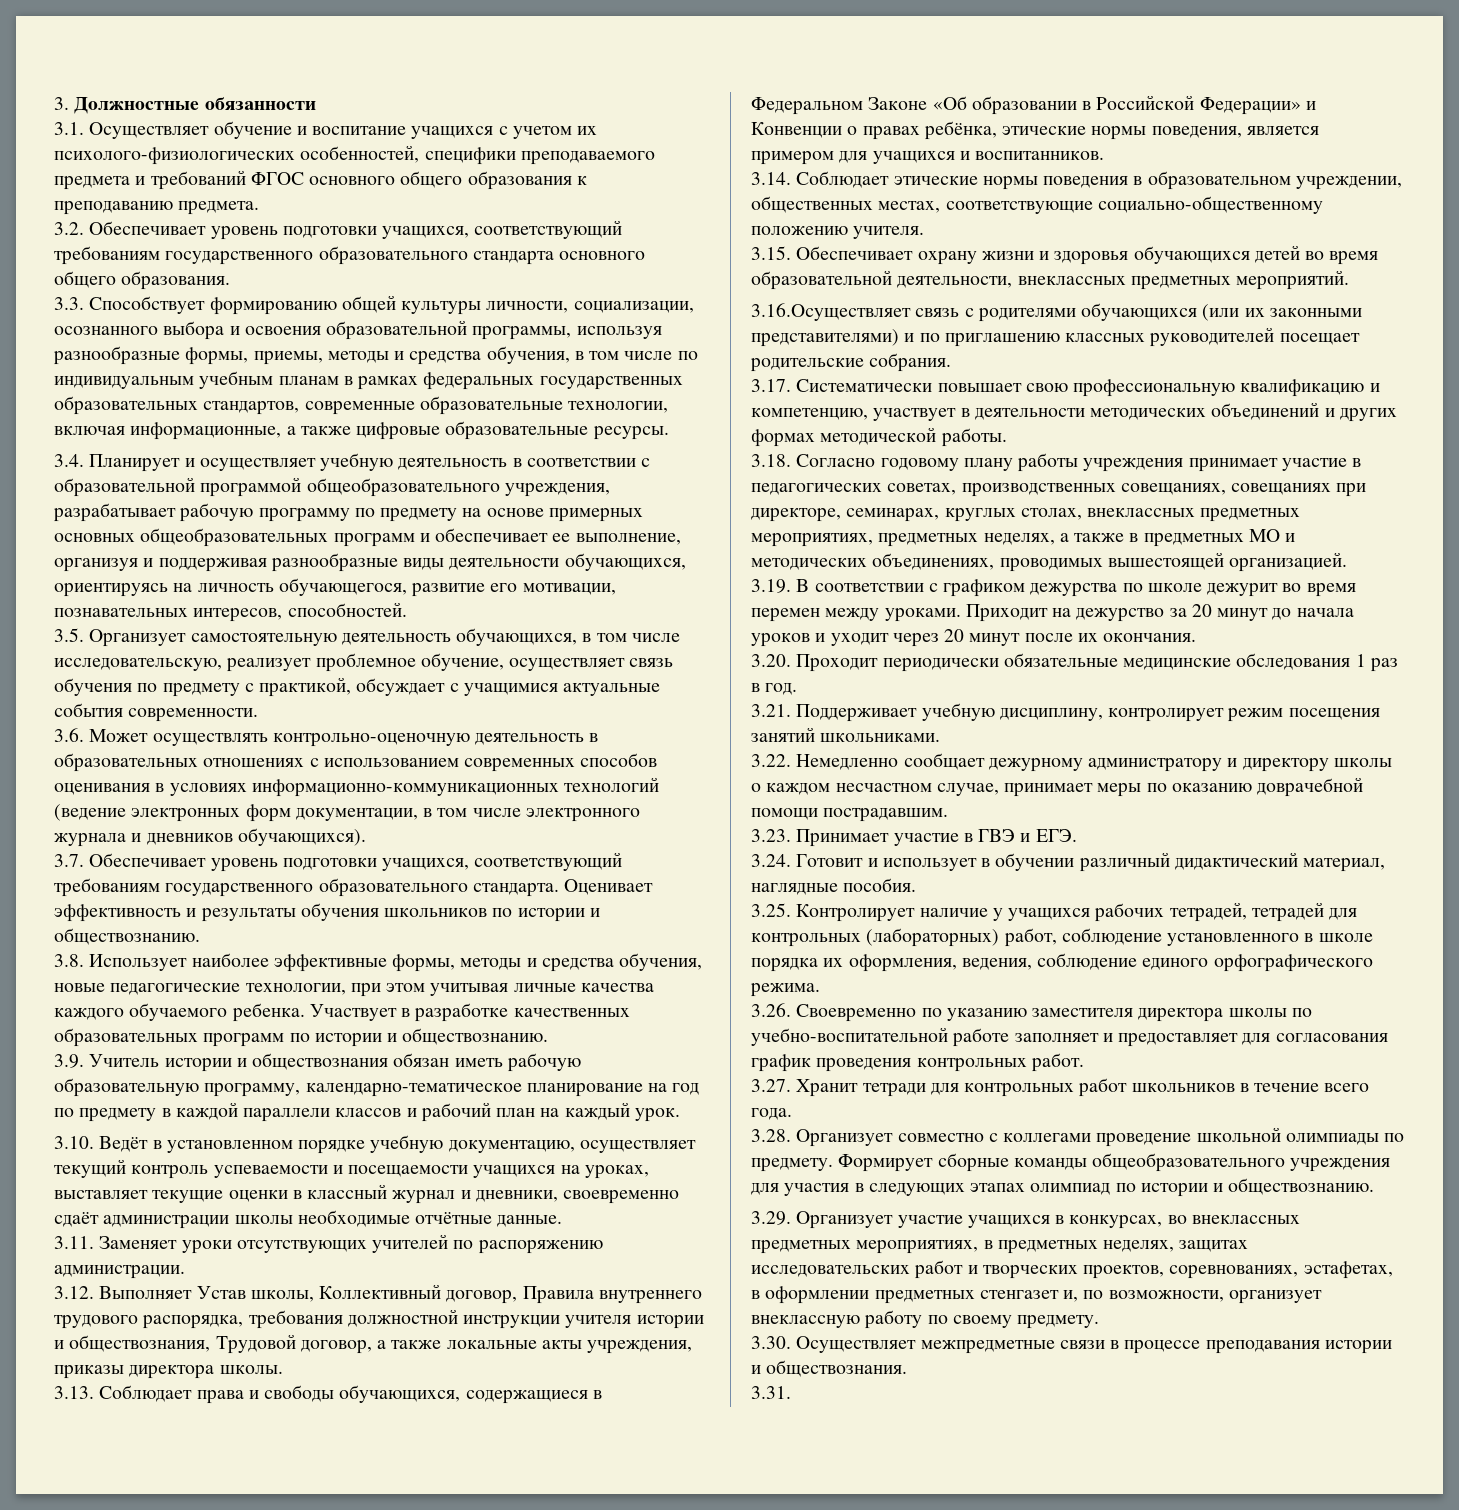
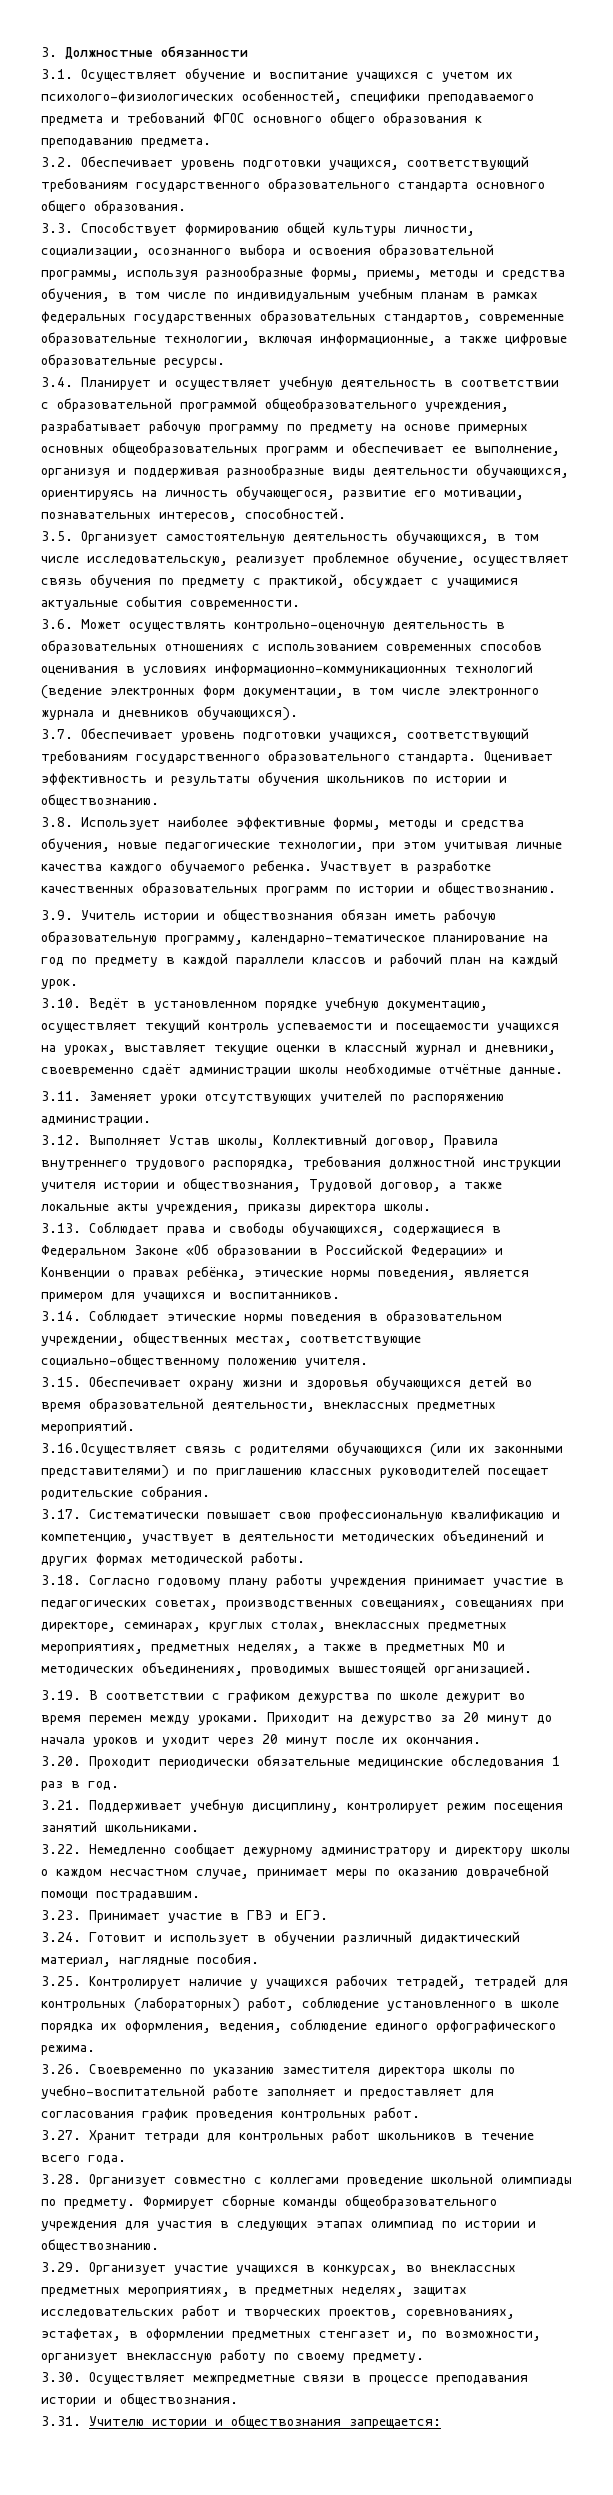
(791, 1392) none -> [89,2415,441,2429] Учителю истории и обществознания запрещается:

